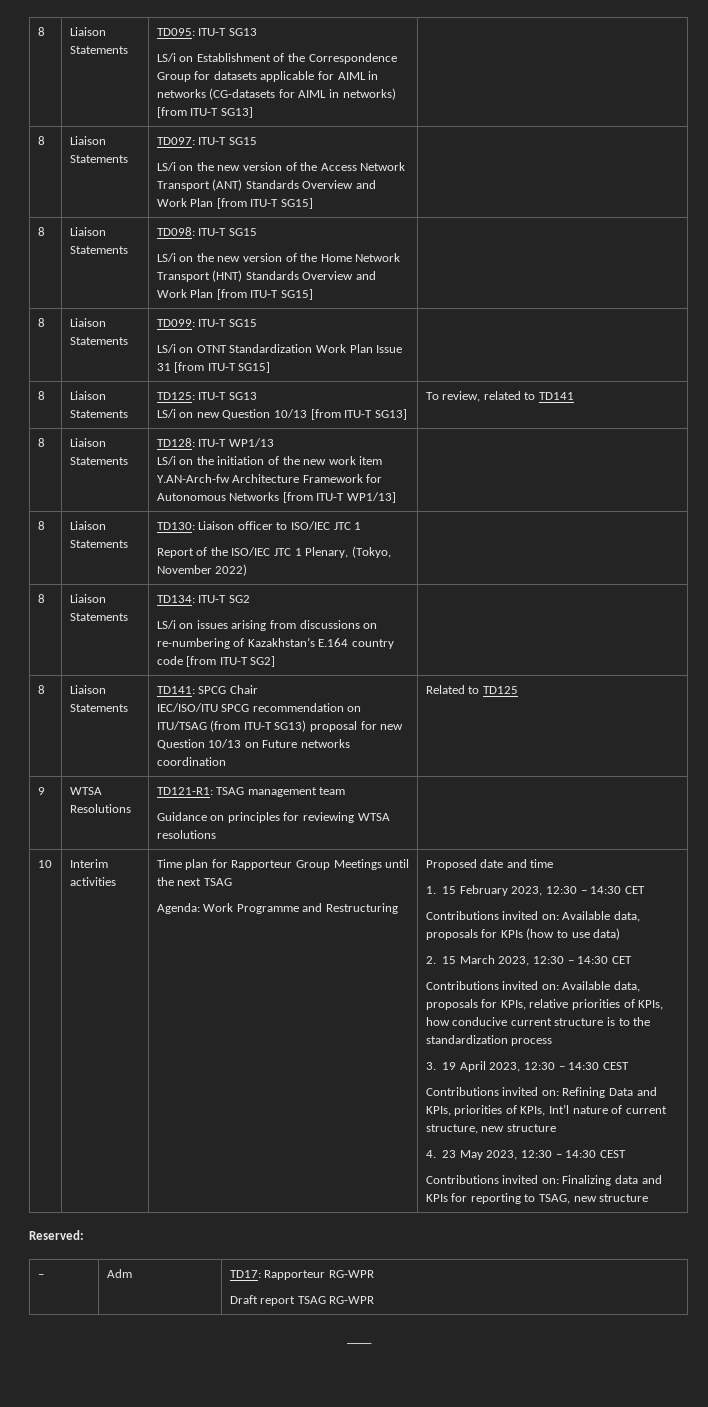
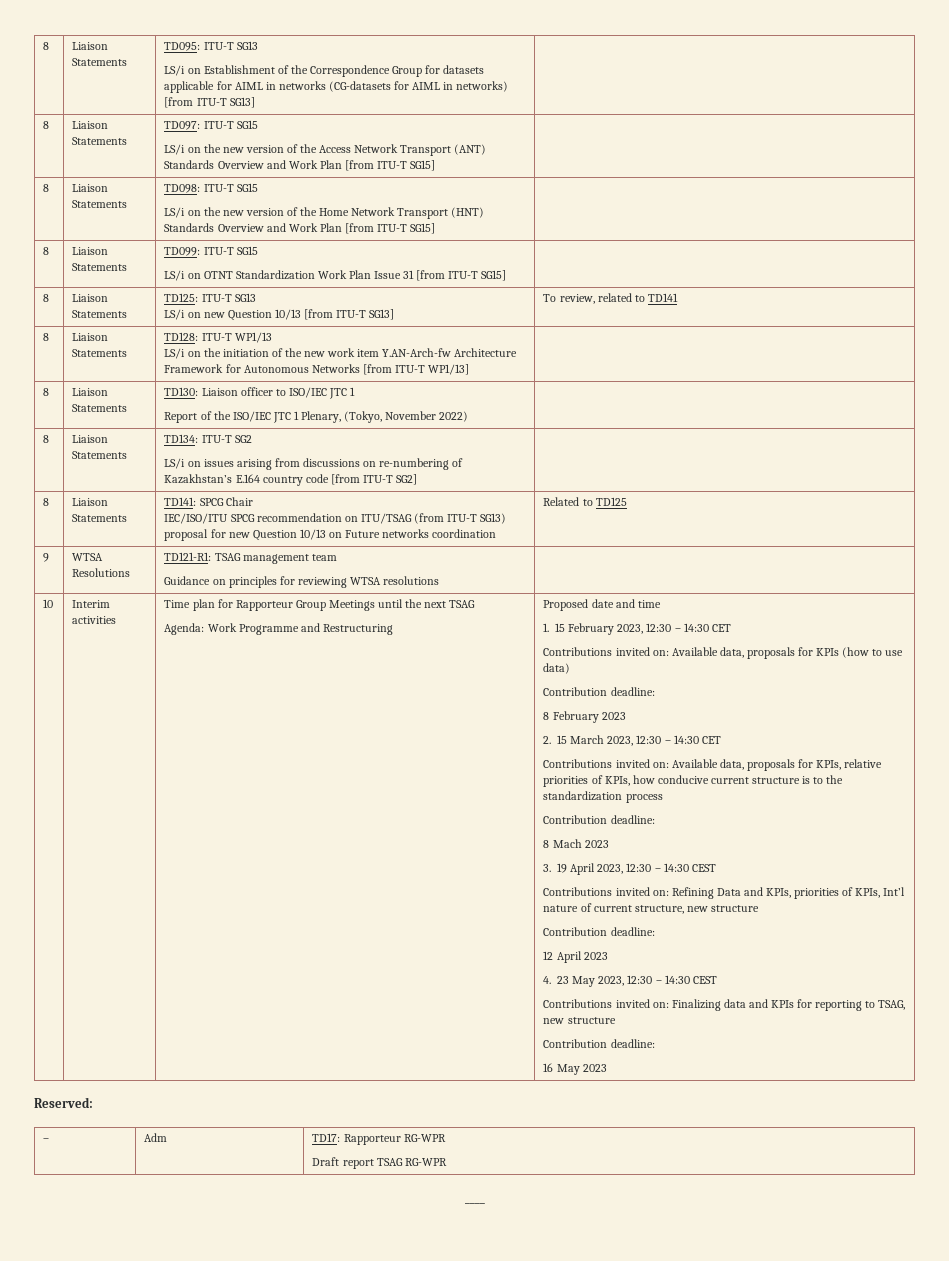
(621, 934) none -> [543,687,655,696] [543,711,626,723] // Contribution deadline: // 8 February 2023
(553, 1042) none -> [543,815,655,824] [543,839,609,848] // Contribution deadline: // 8 Mach 2023
(556, 1128) none -> [543,927,655,936] [543,951,608,963] // Contribution deadline: // 12 April 2023
(649, 1198) none -> [543,1039,655,1048] [543,1063,607,1075] // Contribution deadline: // 16 May 2023

